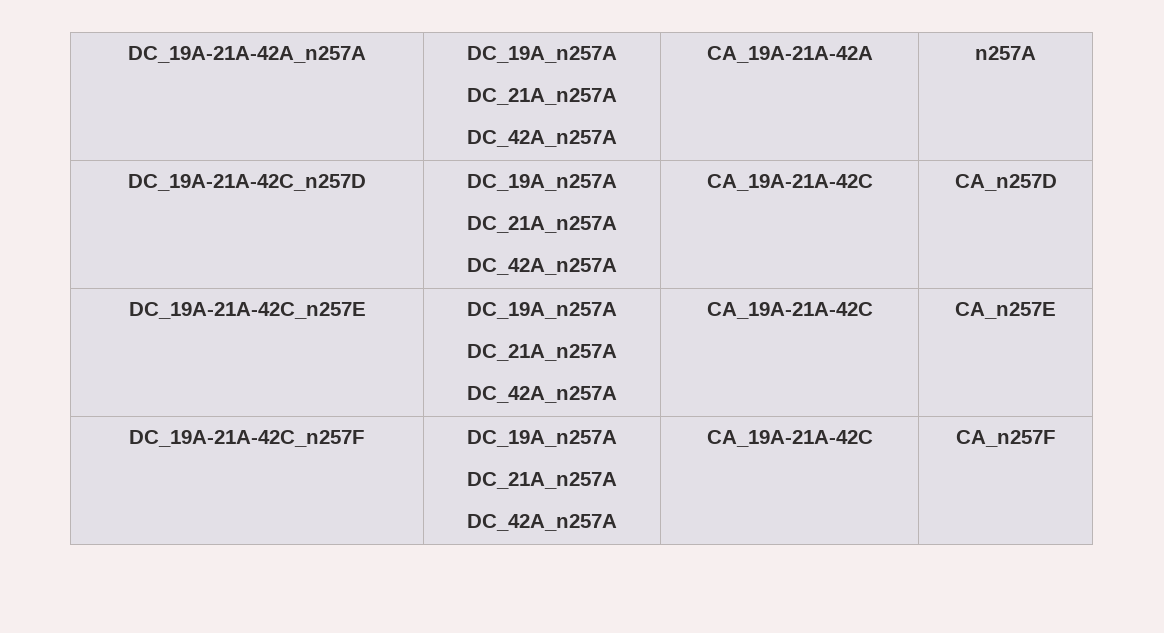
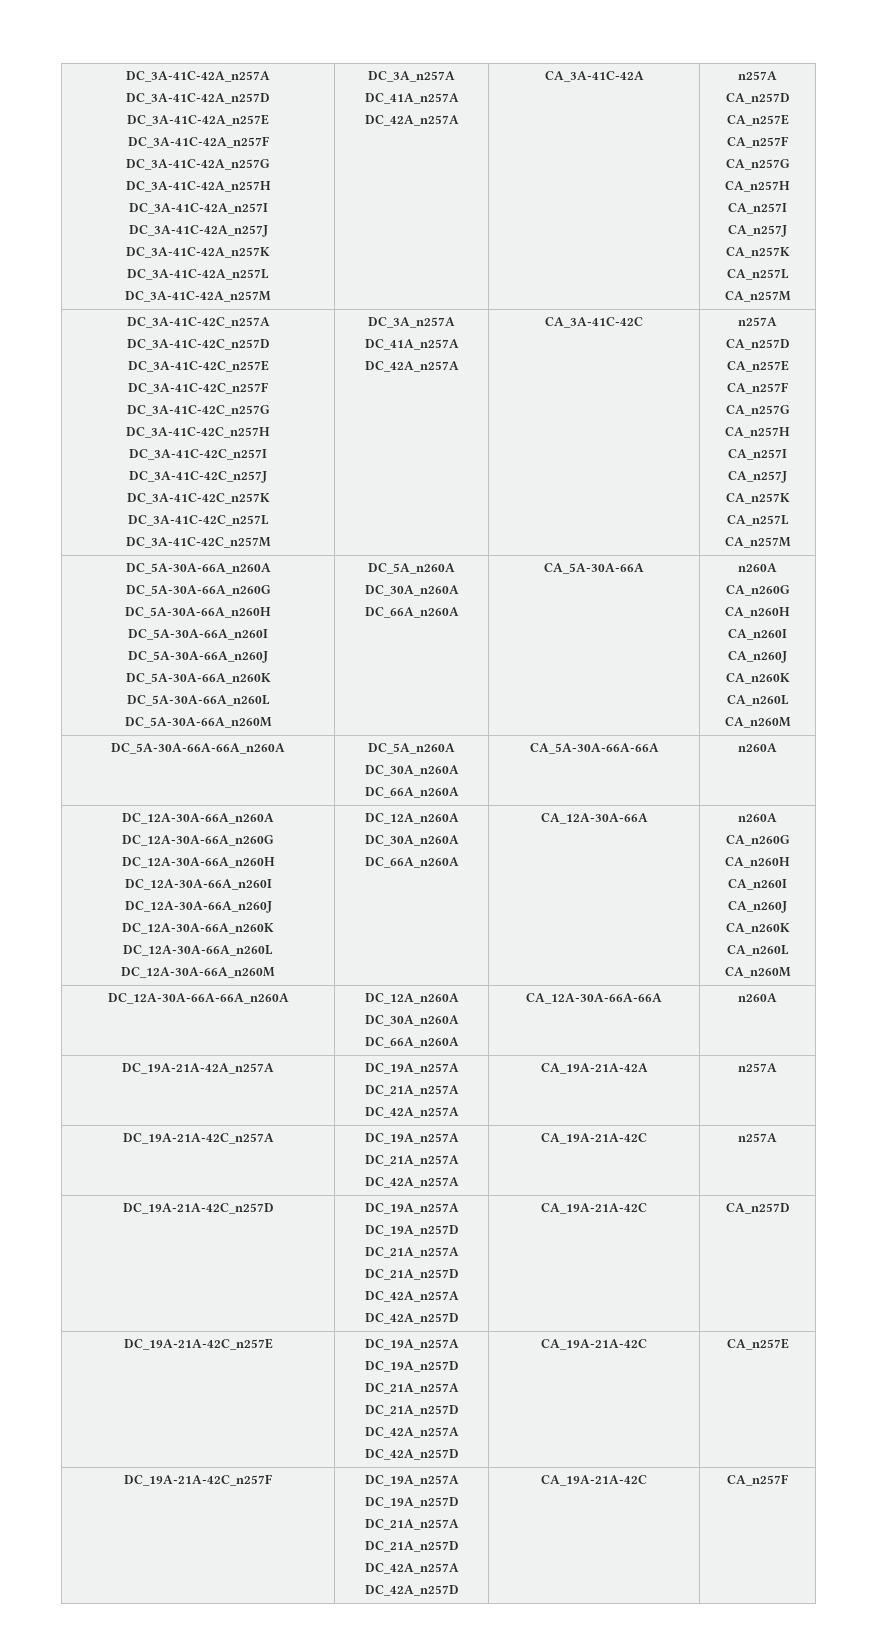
(128, 54) none -> [126,71,270,82] [126,93,270,104] [127,114,269,126] [127,136,269,148] [126,159,270,170] [125,181,271,192] [128,203,268,214] [128,225,268,237] [126,247,270,258] [127,269,269,280] [125,291,271,302] [368,71,455,82] [364,93,459,104] [364,115,459,126] [544,71,644,82] [738,71,777,80] [725,93,790,104] [726,114,789,126] [727,136,788,148] [725,159,790,170] [725,181,790,192] [728,203,787,214] [728,225,787,237] [725,247,790,258] [726,269,789,280] [724,291,791,302] [126,317,270,328] [126,339,270,350] [127,360,269,372] [128,382,268,394] [126,405,270,416] [126,427,270,438] [129,449,267,460] [129,471,267,483] [126,493,270,504] [127,515,269,526] [125,537,271,548] [368,317,455,328] [364,339,459,350] [364,361,459,372] [545,317,643,328] [738,317,777,326] [725,339,790,350] [726,360,789,372] [727,382,788,394] [725,405,790,416] [725,427,790,438] [728,449,787,460] [728,471,787,483] [725,493,790,504] [726,515,789,526] [724,537,791,548] [125,563,271,574] [125,585,271,596] [125,607,271,618] [128,629,268,640] [128,651,268,663] [125,673,271,684] [126,695,270,706] [124,717,272,728] [368,563,455,574] [364,585,459,596] [364,607,459,618] [544,563,644,574] [738,563,777,572] [725,585,790,596] [725,607,790,618] [728,629,787,640] [728,651,787,663] [725,673,790,684] [726,695,789,706] [724,717,791,728] [111,743,285,754] [368,743,455,754] [364,765,459,776] [364,787,459,798] [529,743,659,754] [738,743,777,752] [122,813,274,824] [122,835,274,846] [121,857,275,868] [124,879,272,890] [124,901,272,913] [122,923,274,934] [123,945,273,956] [121,967,275,978] [364,813,459,824] [364,835,459,846] [364,857,459,868] [540,813,648,824] [738,813,777,822] [725,835,790,846] [725,857,790,868] [728,879,787,890] [728,901,787,913] [725,923,790,934] [726,945,789,956] [724,967,791,978] [107,993,289,1004] [364,993,459,1004] [364,1015,459,1026] [364,1037,459,1048] [526,993,662,1004] [738,993,777,1002] DC_3A-41C-42A_n257A // DC_3A-41C-42A_n257D // DC_3A-41C-42A_n257E // DC_3A-41C-42A_n257F // DC_3A-41C-42A_n257G // DC_3A-41C-42A_n257H // DC_3A-41C-42A_n257I // DC_3A-41C-42A_n257J // DC_3A-41C-42A_n257K // DC_3A-41C-42A_n257L // DC_3A-41C-42A_n257M | DC_3A_n257A // DC_41A_n257A // DC_42A_n257A | CA_3A-41C-42A | n257A // CA_n257D // CA_n257E // CA_n257F // CA_n257G // CA_n257H // CA_n257I // CA_n257J // CA_n257K // CA_n257L // CA_n257M // DC_3A-41C-42C_n257A // DC_3A-41C-42C_n257D // DC_3A-41C-42C_n257E // DC_3A-41C-42C_n257F // DC_3A-41C-42C_n257G // DC_3A-41C-42C_n257H // DC_3A-41C-42C_n257I // DC_3A-41C-42C_n257J // DC_3A-41C-42C_n257K // DC_3A-41C-42C_n257L // DC_3A-41C-42C_n257M | DC_3A_n257A // DC_41A_n257A // DC_42A_n257A | CA_3A-41C-42C | n257A // CA_n257D // CA_n257E // CA_n257F // CA_n257G // CA_n257H // CA_n257I // CA_n257J // CA_n257K // CA_n257L // CA_n257M // DC_5A-30A-66A_n260A // DC_5A-30A-66A_n260G // DC_5A-30A-66A_n260H // DC_5A-30A-66A_n260I // DC_5A-30A-66A_n260J // DC_5A-30A-66A_n260K // DC_5A-30A-66A_n260L // DC_5A-30A-66A_n260M | DC_5A_n260A // DC_30A_n260A // DC_66A_n260A | CA_5A-30A-66A | n260A // CA_n260G // CA_n260H // CA_n260I // CA_n260J // CA_n260K // CA_n260L // CA_n260M // DC_5A-30A-66A-66A_n260A | DC_5A_n260A // DC_30A_n260A // DC_66A_n260A | CA_5A-30A-66A-66A | n260A // DC_12A-30A-66A_n260A // DC_12A-30A-66A_n260G // DC_12A-30A-66A_n260H // DC_12A-30A-66A_n260I // DC_12A-30A-66A_n260J // DC_12A-30A-66A_n260K // DC_12A-30A-66A_n260L // DC_12A-30A-66A_n260M | DC_12A_n260A // DC_30A_n260A // DC_66A_n260A | CA_12A-30A-66A | n260A // CA_n260G // CA_n260H // CA_n260I // CA_n260J // CA_n260K // CA_n260L // CA_n260M // DC_12A-30A-66A-66A_n260A | DC_12A_n260A // DC_30A_n260A // DC_66A_n260A | CA_12A-30A-66A-66A | n260A //
[128,174,366,191] [467,174,617,191] [467,216,617,233] [467,258,617,275] [706,174,873,191] DC_19A-21A-42C_n257D | DC_19A_n257A // DC_21A_n257A // DC_42A_n257A | CA_19A-21A-42C -> [122,1133,274,1144] [364,1133,459,1144] [364,1155,459,1166] [364,1177,459,1188] [541,1133,647,1144] [738,1133,777,1142] [122,1203,274,1214] [364,1203,459,1214] [364,1225,459,1236] [364,1247,459,1258] [364,1269,459,1280] [364,1291,459,1302] [364,1313,459,1324] [541,1203,647,1214] DC_19A-21A-42C_n257A | DC_19A_n257A // DC_21A_n257A // DC_42A_n257A | CA_19A-21A-42C | n257A // DC_19A-21A-42C_n257D | DC_19A_n257A // DC_19A_n257D // DC_21A_n257A // DC_21A_n257D // DC_42A_n257A // DC_42A_n257D | CA_19A-21A-42C
[467,344,617,361] [467,386,617,403] // DC_21A_n257A // DC_42A_n257A -> [364,1361,459,1372] [364,1383,459,1394] [364,1405,459,1416] [364,1427,459,1438] [364,1449,459,1460] // DC_19A_n257D // DC_21A_n257A // DC_21A_n257D // DC_42A_n257A // DC_42A_n257D
[467,472,617,489] [467,514,617,531] // DC_21A_n257A // DC_42A_n257A -> [364,1497,459,1508] [364,1519,459,1530] [364,1541,459,1552] [364,1563,459,1574] [364,1585,459,1596] // DC_19A_n257D // DC_21A_n257A // DC_21A_n257D // DC_42A_n257A // DC_42A_n257D

